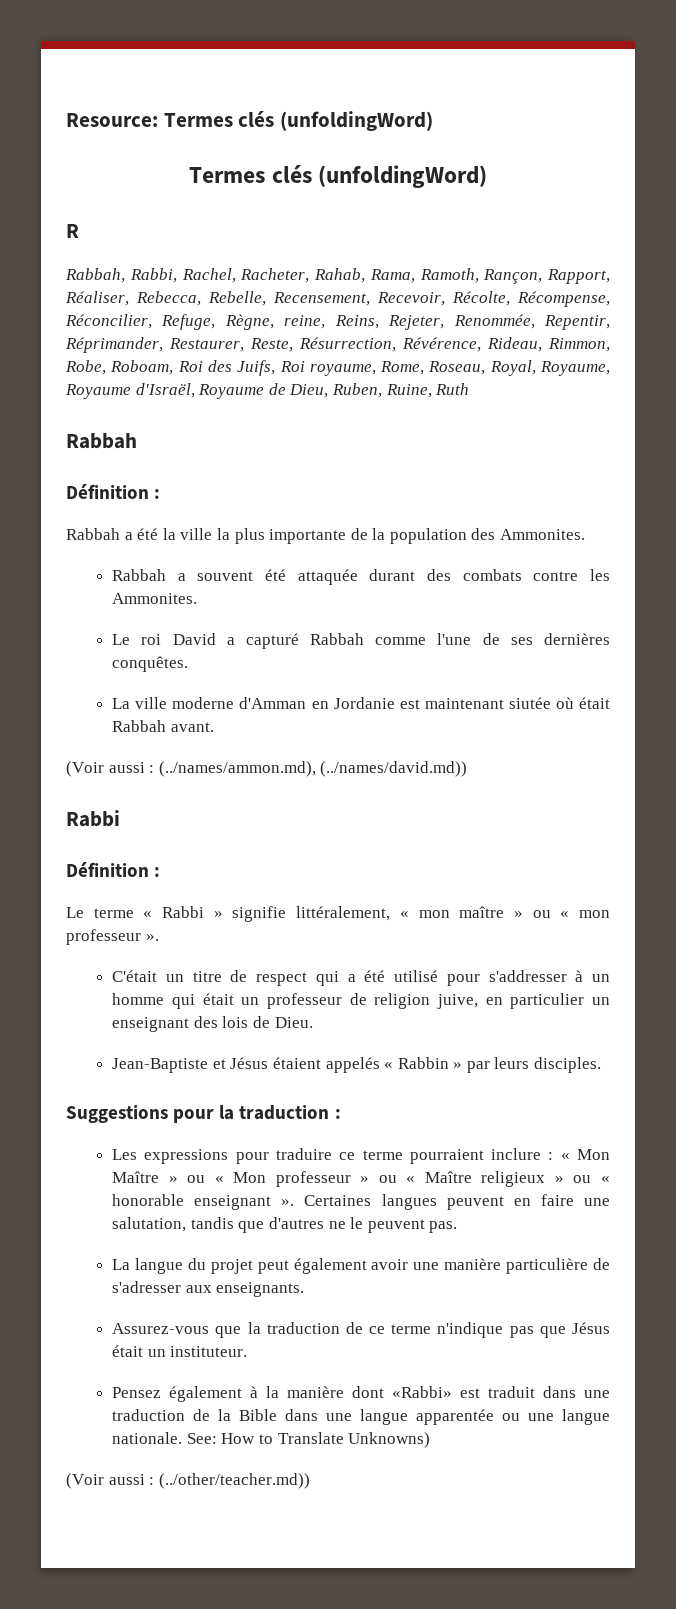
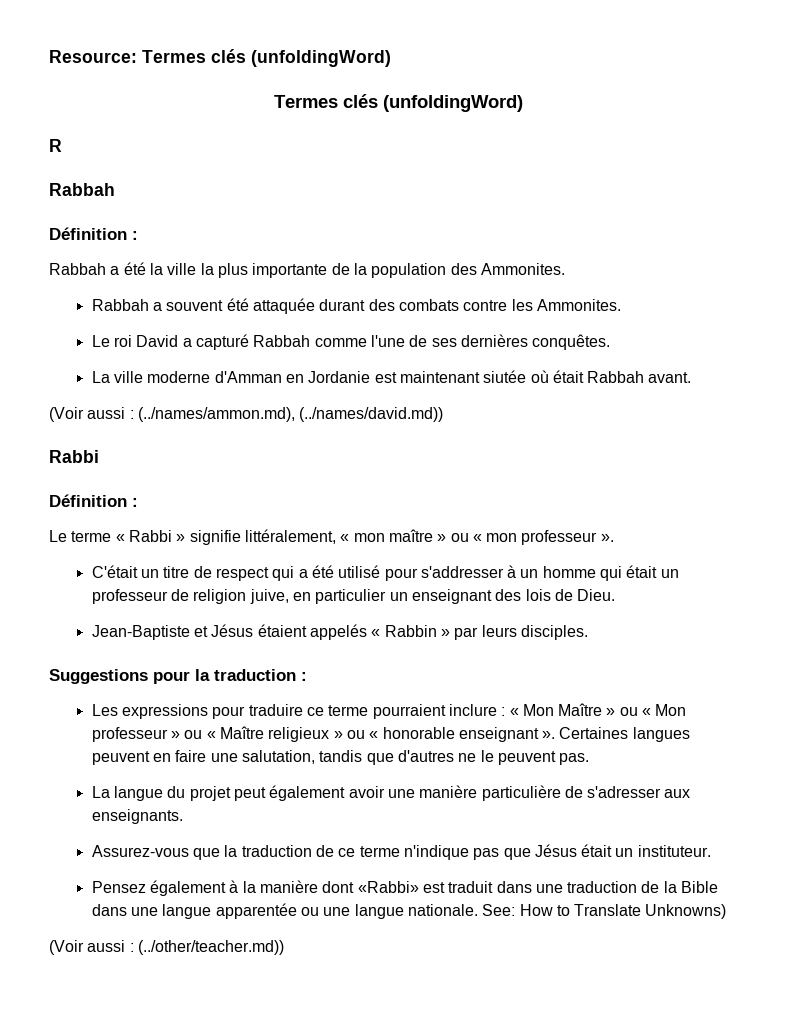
[65,268,610,284] [65,291,610,307] [65,314,610,330] [65,337,610,353] [65,360,611,376] [65,383,470,399] // Rabbah, Rabbi, Rachel, Racheter, Rahab, Rama, Ramoth, Rançon, Rapport, Réaliser, Rebecca, Rebelle, Recensement, Recevoir, Récolte, Récompense, Réconcilier, Refuge, Règne, reine, Reins, Rejeter, Renommée, Repentir, Réprimander, Restaurer, Reste, Résurrection, Révérence, Rideau, Rimmon, Robe, Roboam, Roi des Juifs, Roi royaume, Rome, Roseau, Royal, Royaume, Royaume d'Israël, Royaume de Dieu, Ruben, Ruine, Ruth -> (62, 145) none

